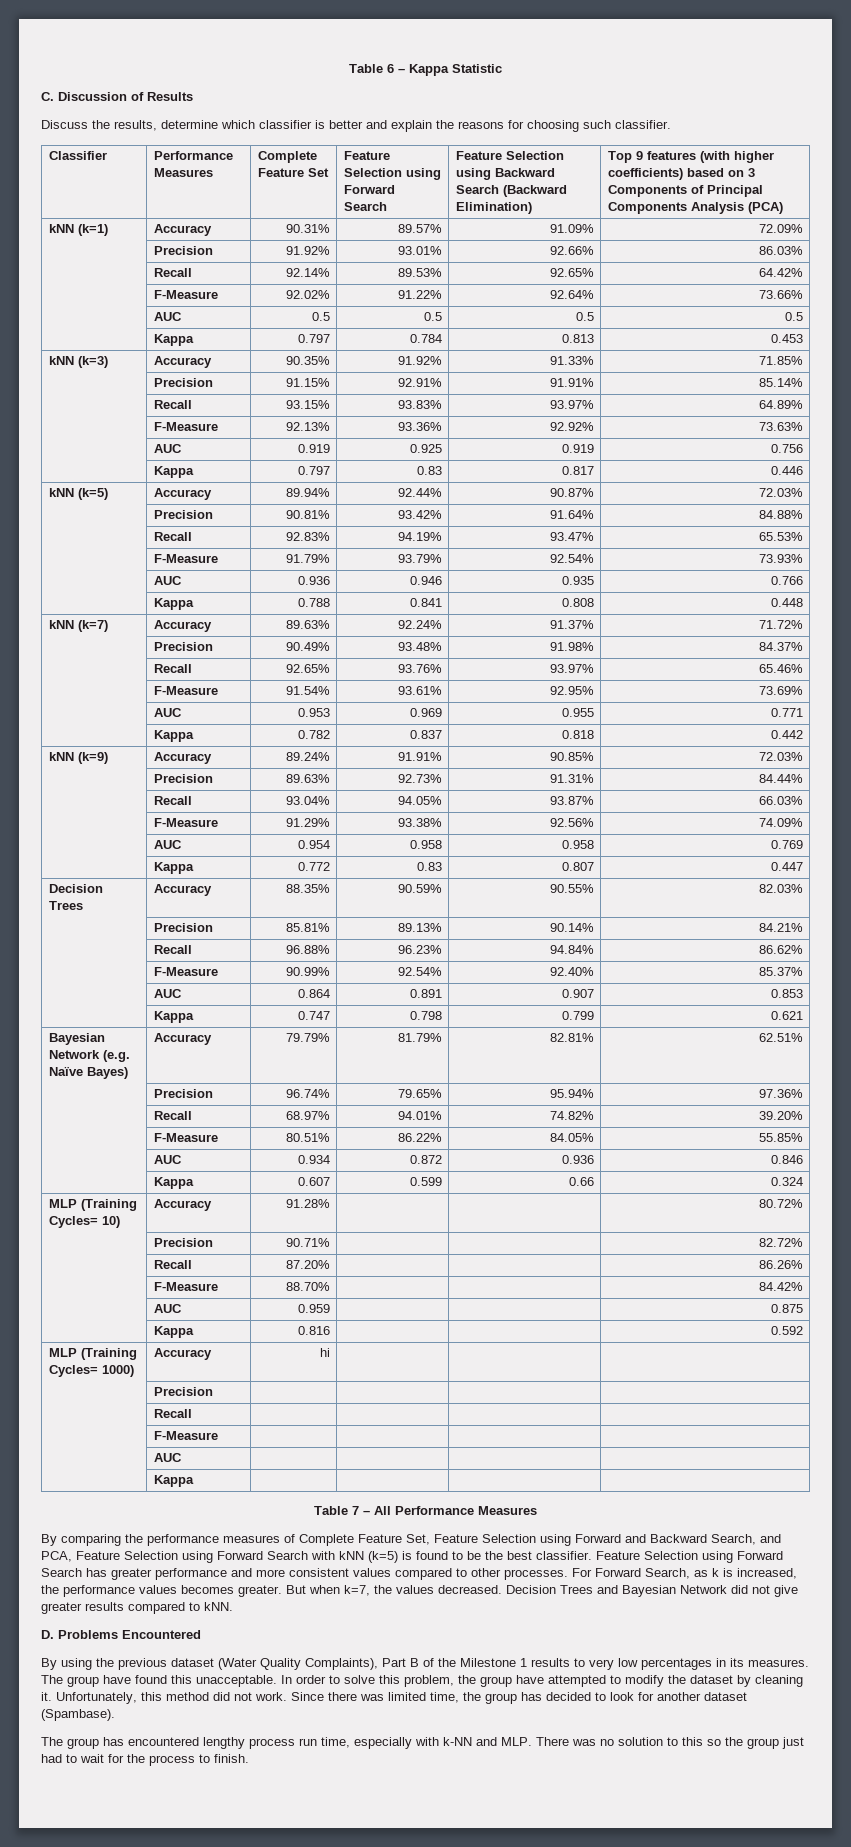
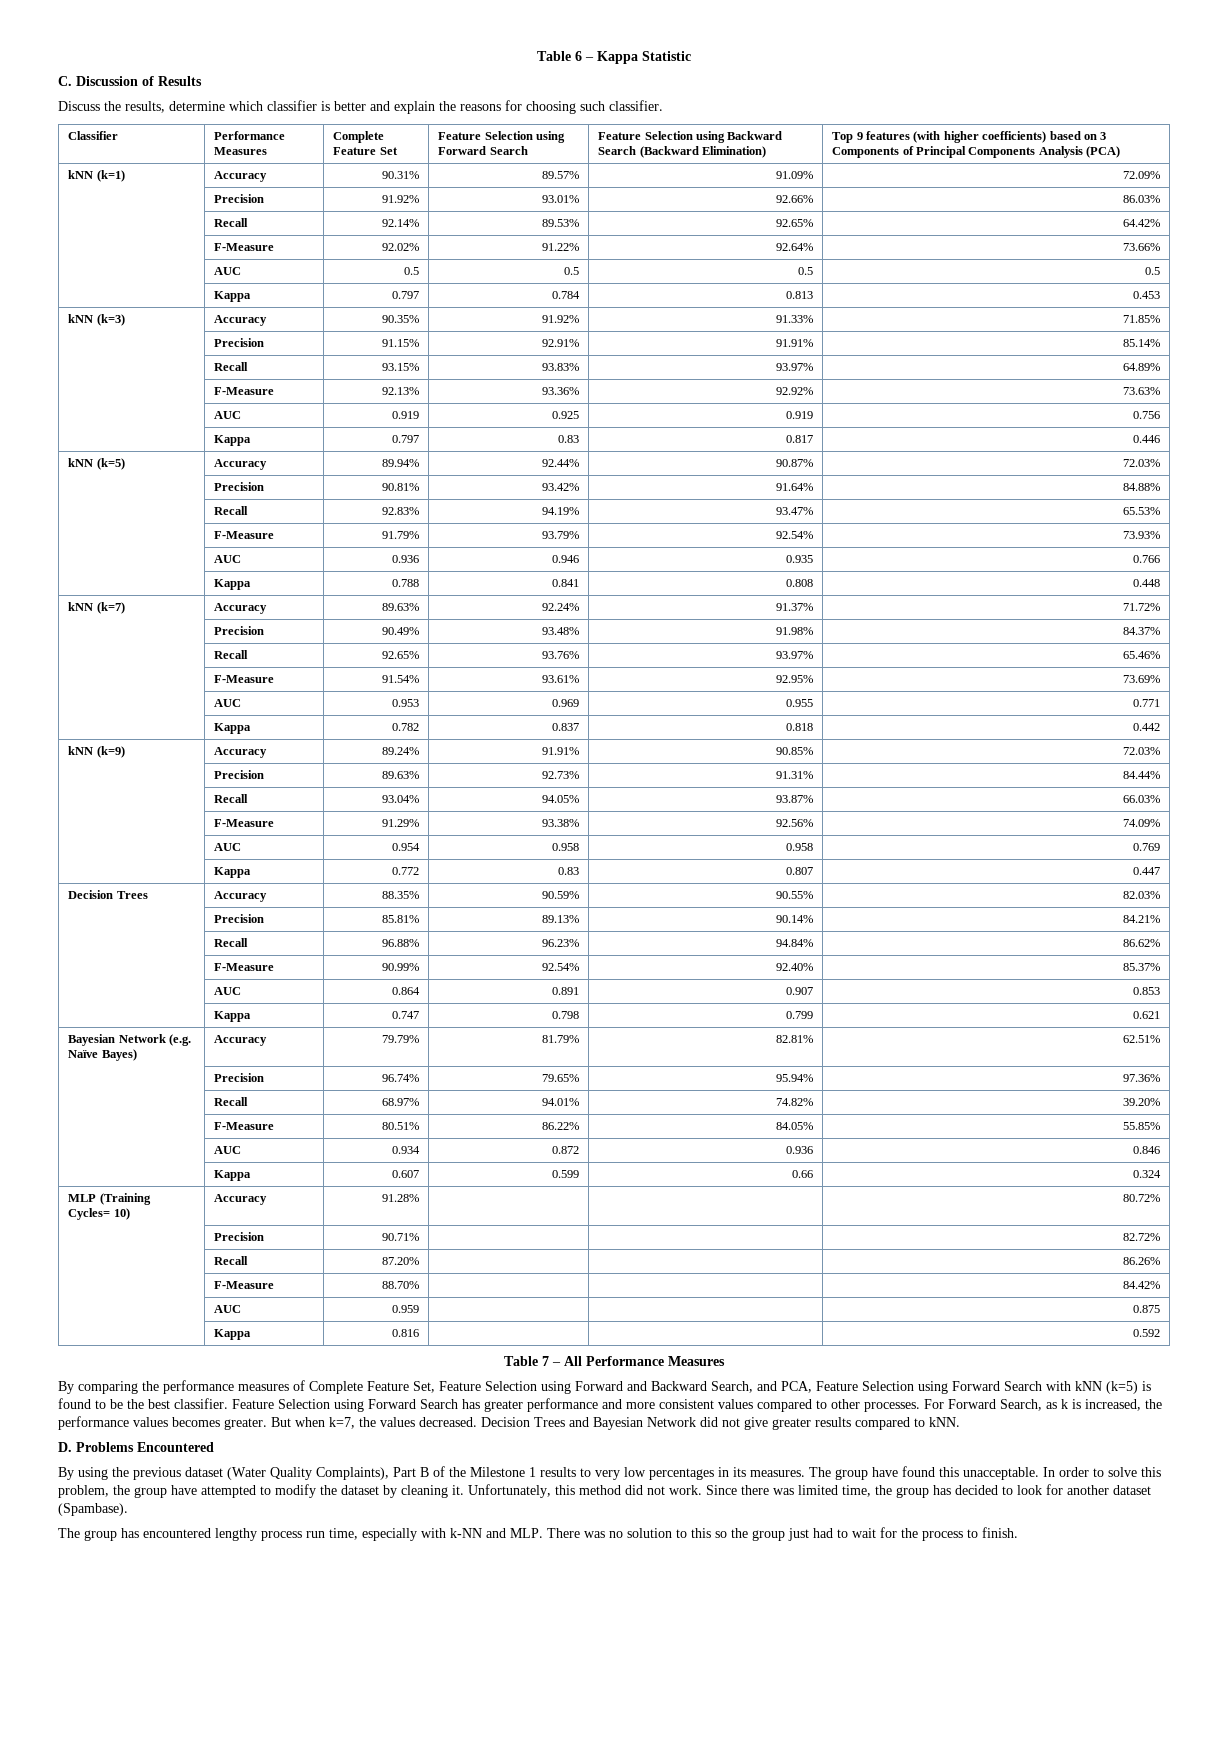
[48,1348,137,1360] [48,1365,134,1377] [153,1348,212,1360] [319,1348,330,1357] [153,1387,213,1396] [153,1409,192,1418] [153,1431,218,1440] [153,1453,182,1462] [153,1475,194,1487] // MLP (Training Cycles= 1000) | Accuracy | hi | | | // | Precision | | | | // | Recall | | | | // | F-Measure | | | | // | AUC | | | | // | Kappa | | | | -> (1160, 1333) none

